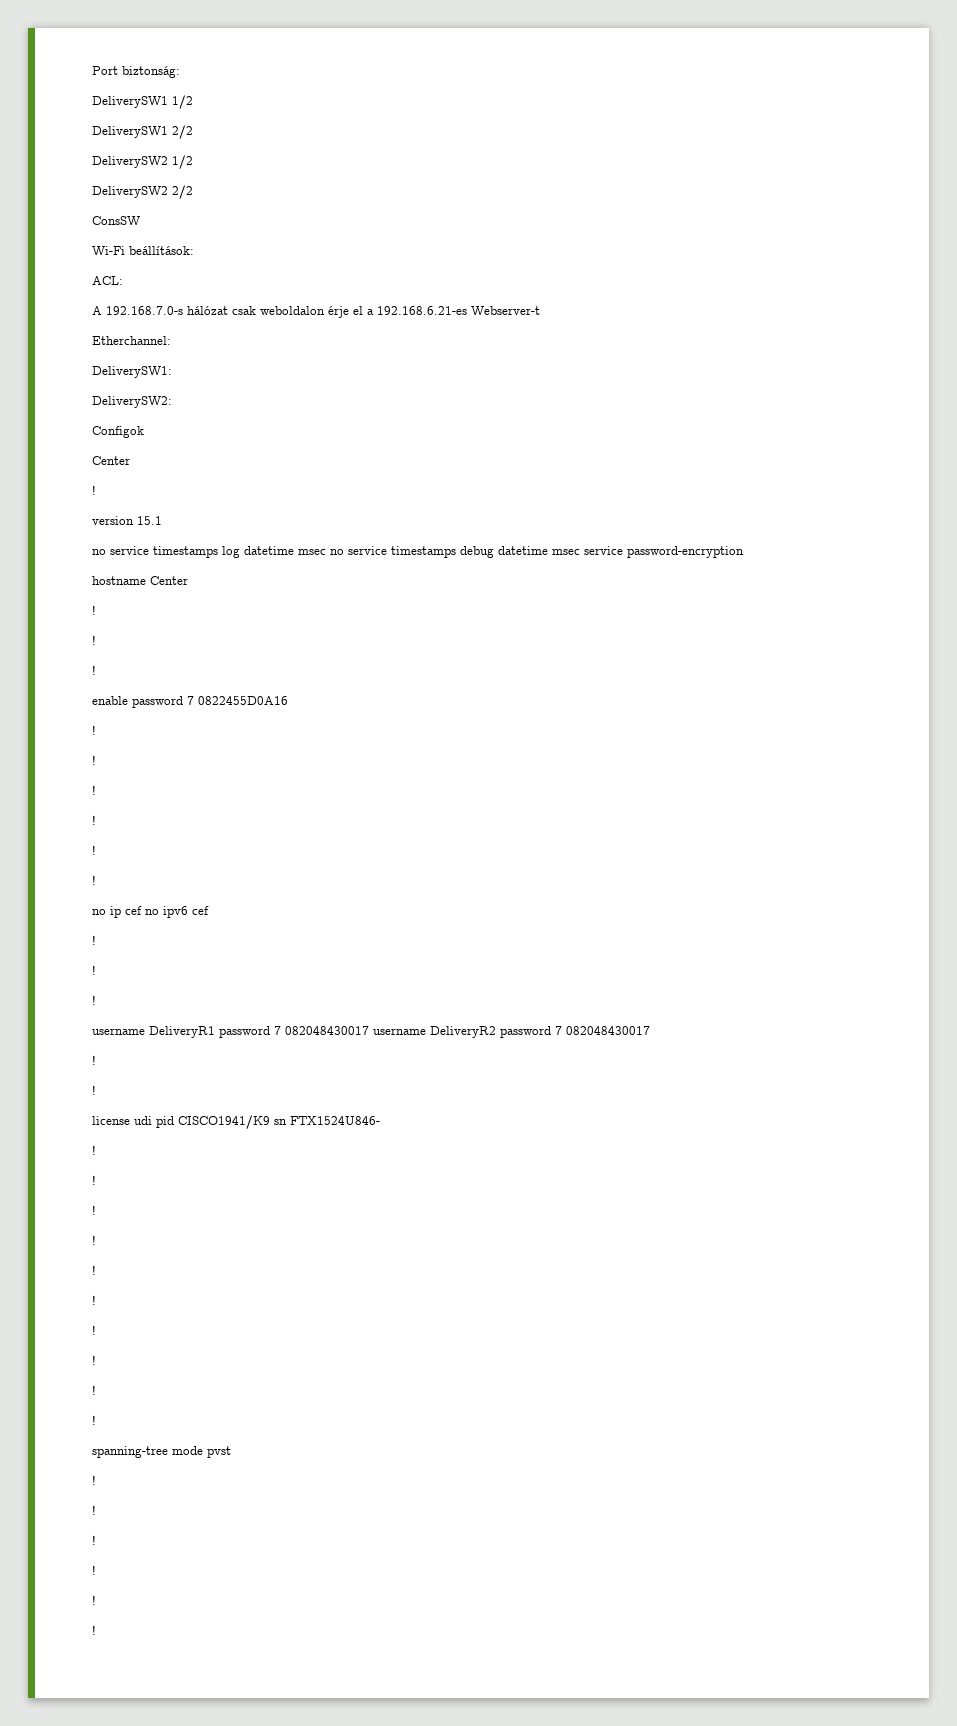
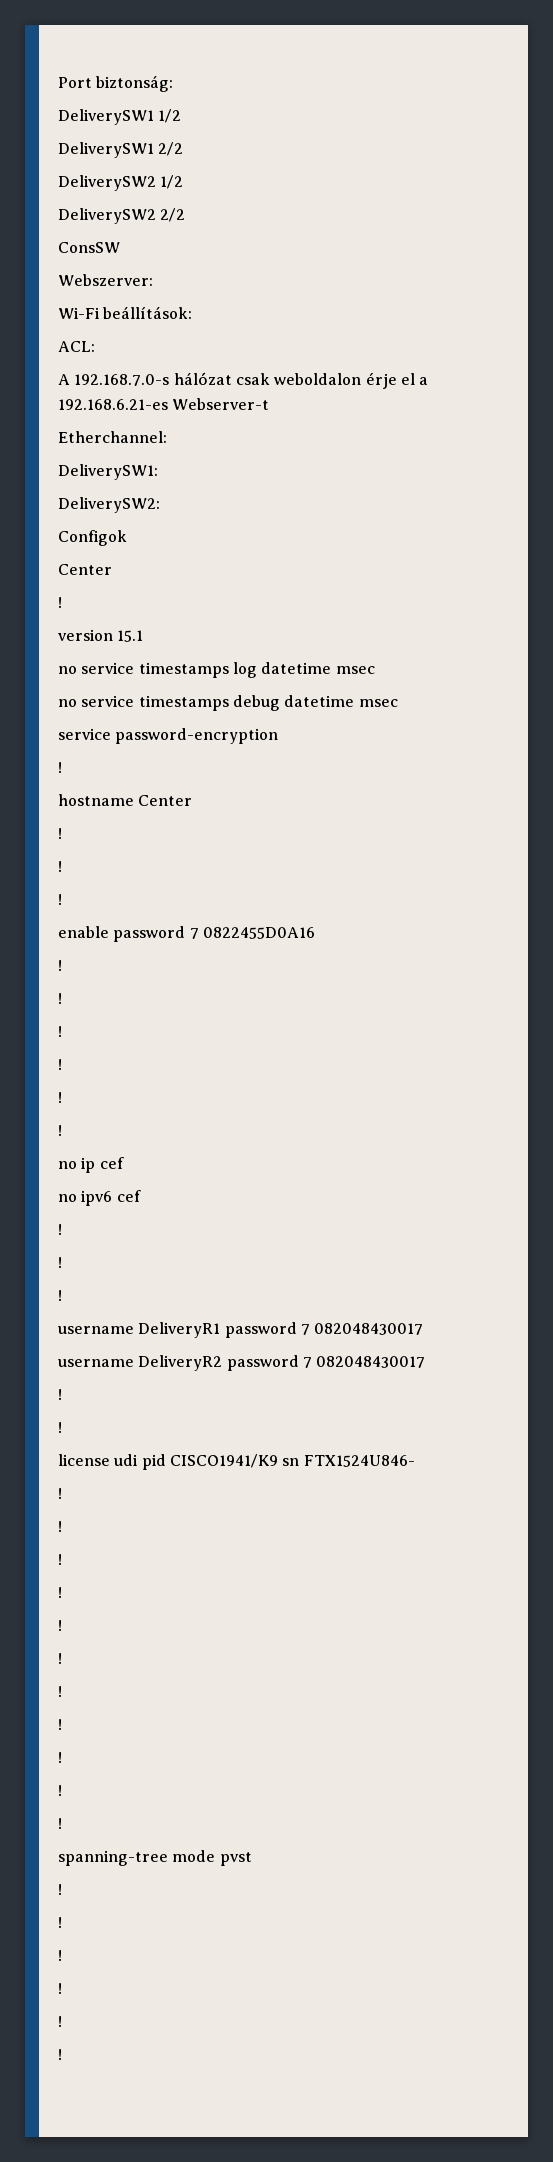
(140, 220) none -> [58,274,153,286] // Webszerver:
(326, 552) none -> (375, 670) //
(580, 552) none -> (398, 703) //
(744, 552) none -> [58,762,62,773] // !
(142, 910) none -> (124, 1163) //
(369, 1030) none -> (424, 1329) //
(96, 1420) none -> [58,1818,62,1829] // !

